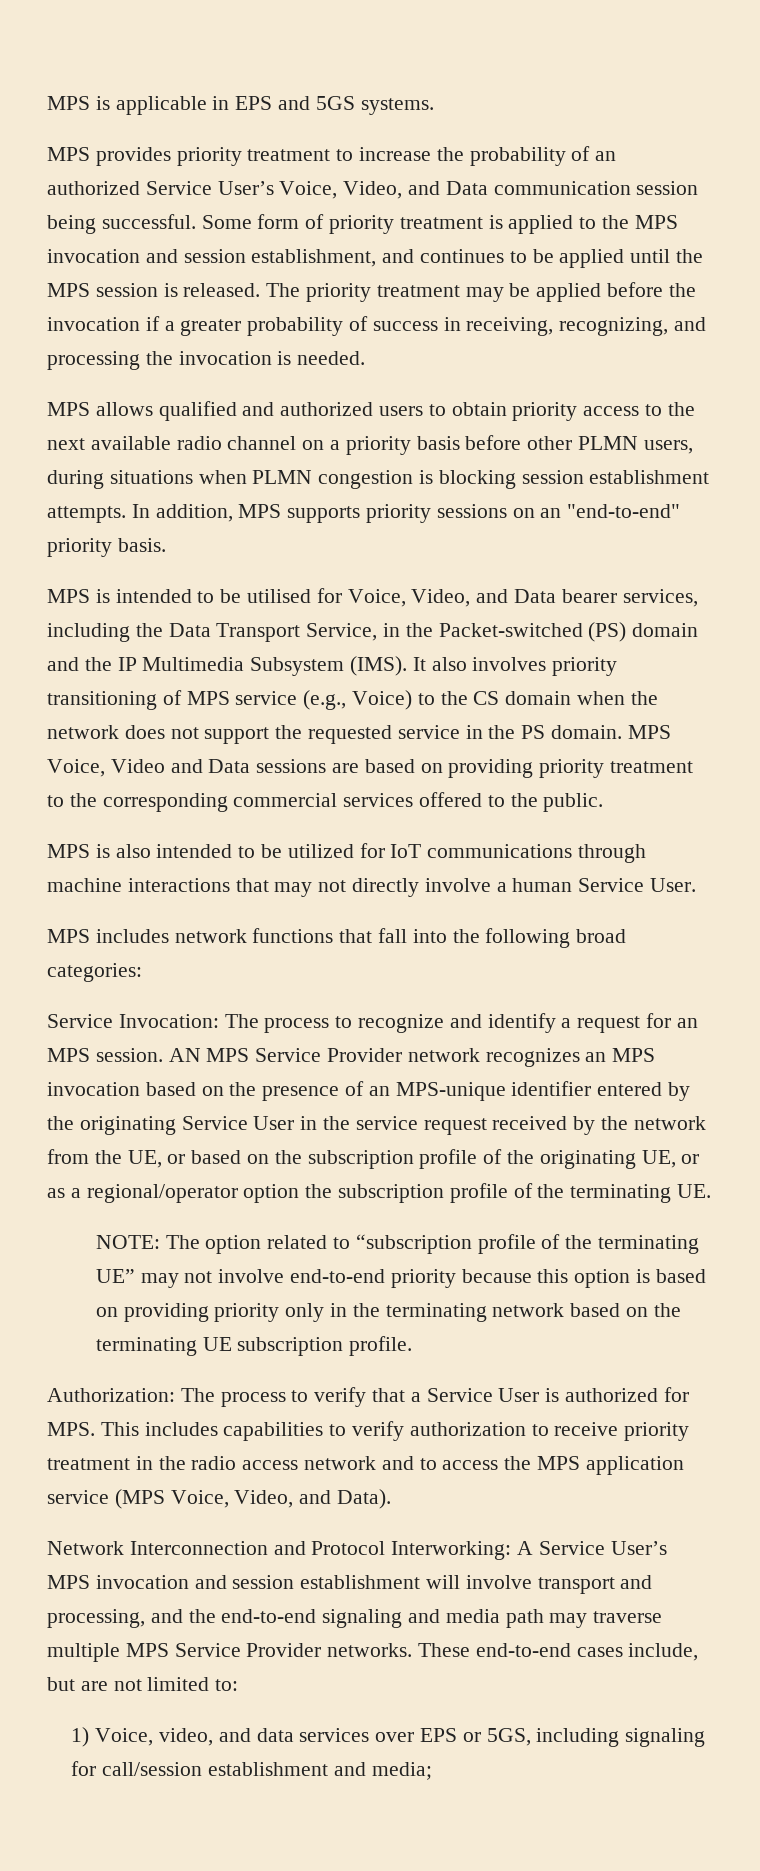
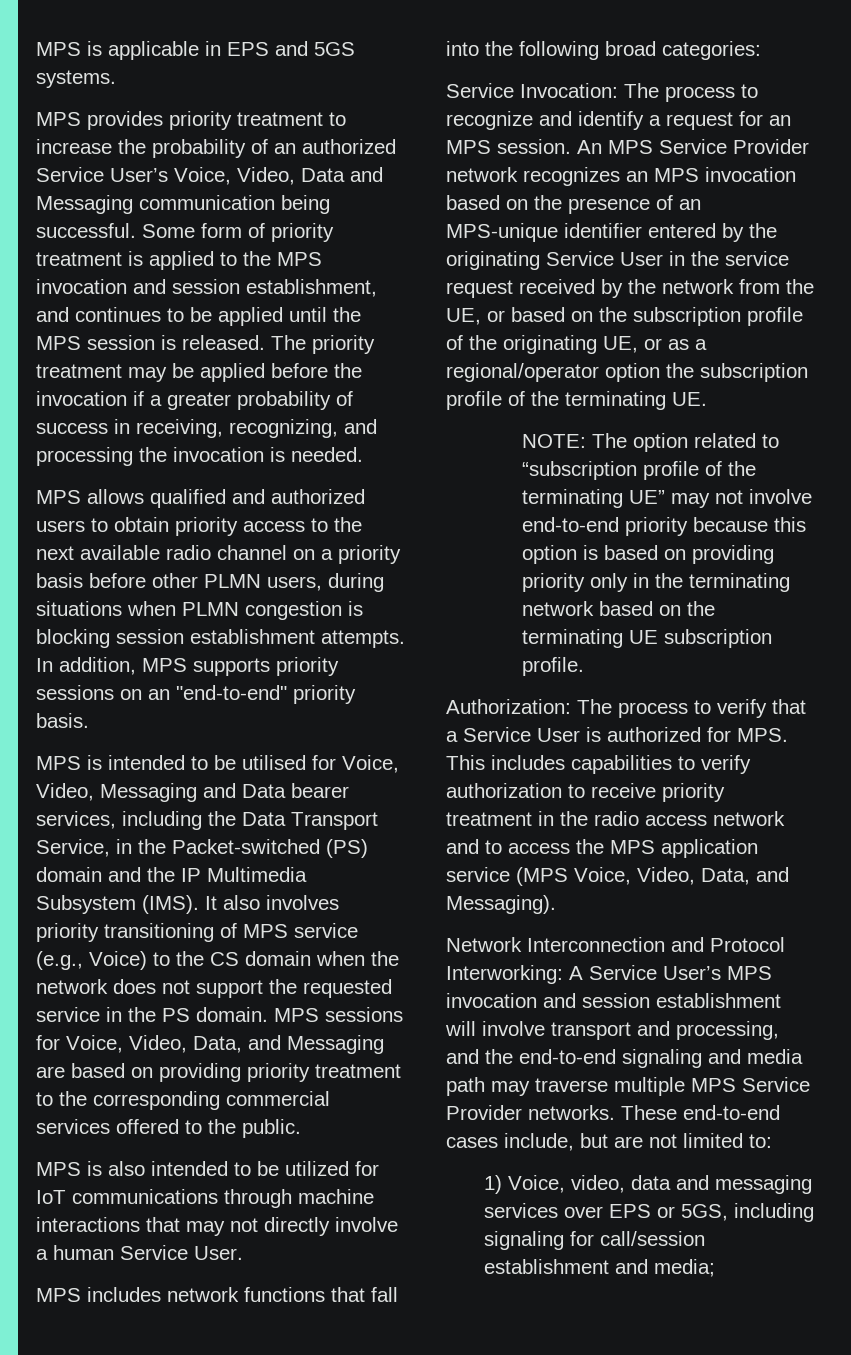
[408,181,699,195] and Data communication session -> [301,167,383,182] [36,195,275,214] Data and Messaging communication
(471, 598) none -> [100,783,197,802] Messaging
[47,759,327,777] Voice, Video and Data sessions -> [325,1007,403,1022] [36,1035,384,1054] sessions for Voice, Video, Data, and Messaging
[168,1048,201,1062] AN -> [577,140,602,154] An
[299,1489,392,1509] and Data). -> [701,867,789,885] [446,895,556,914] Data, and Messaging).
[218,1728,294,1742] and data -> [631,1175,813,1194] data and messaging

